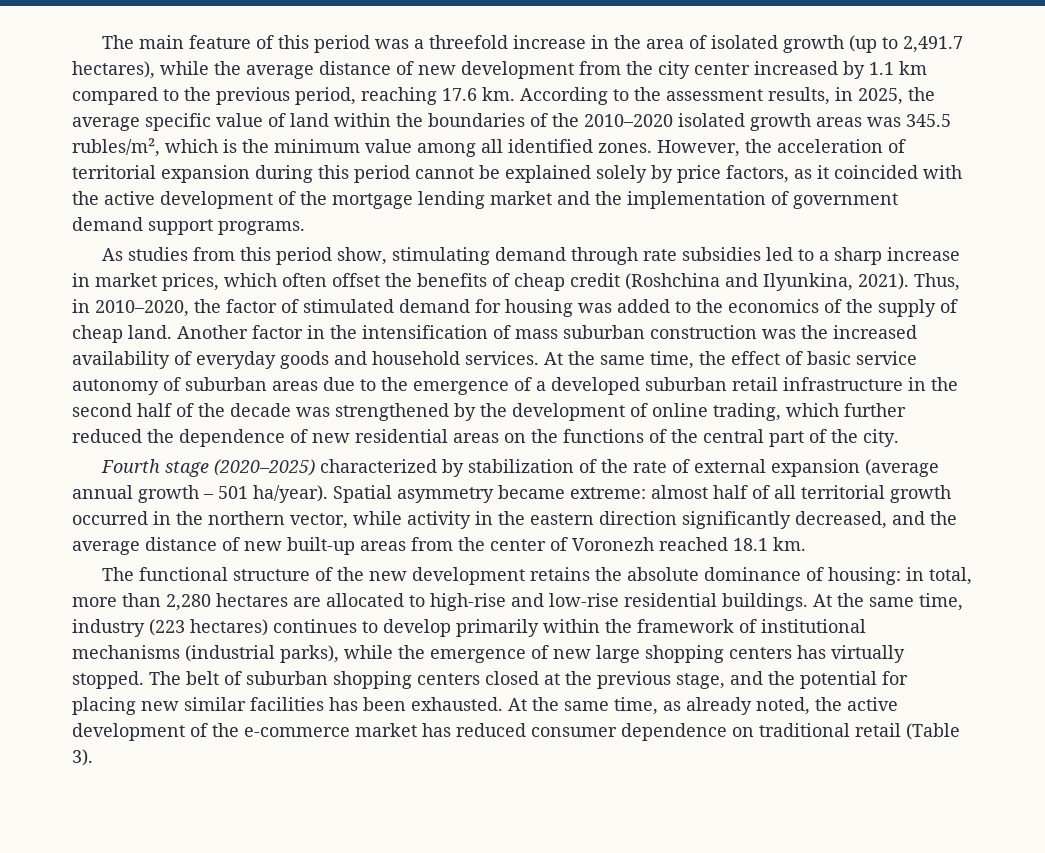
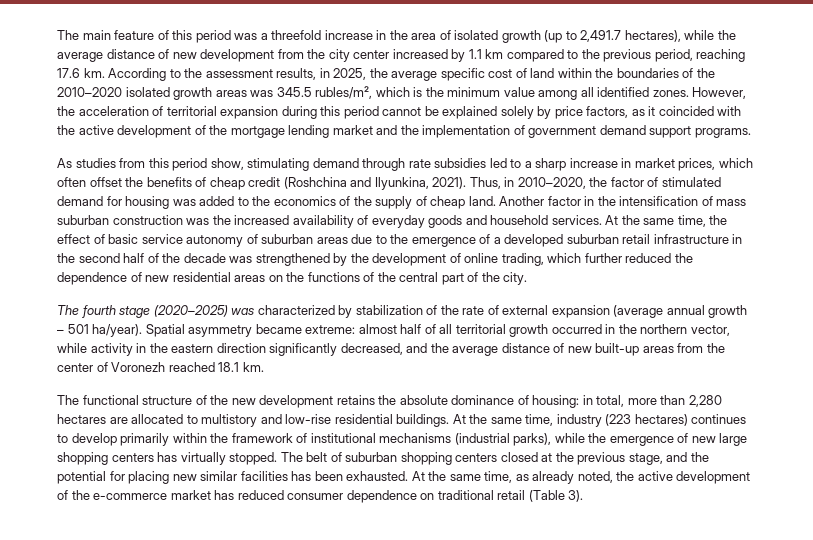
[216,113,263,127] value -> [488,69,513,78] cost
[100,459,160,473] Fourth -> [57,305,116,318] The fourth
(315, 467) none -> [231,308,255,315] was
[430,593,506,611] high-rise -> [201,414,258,427] multistory

